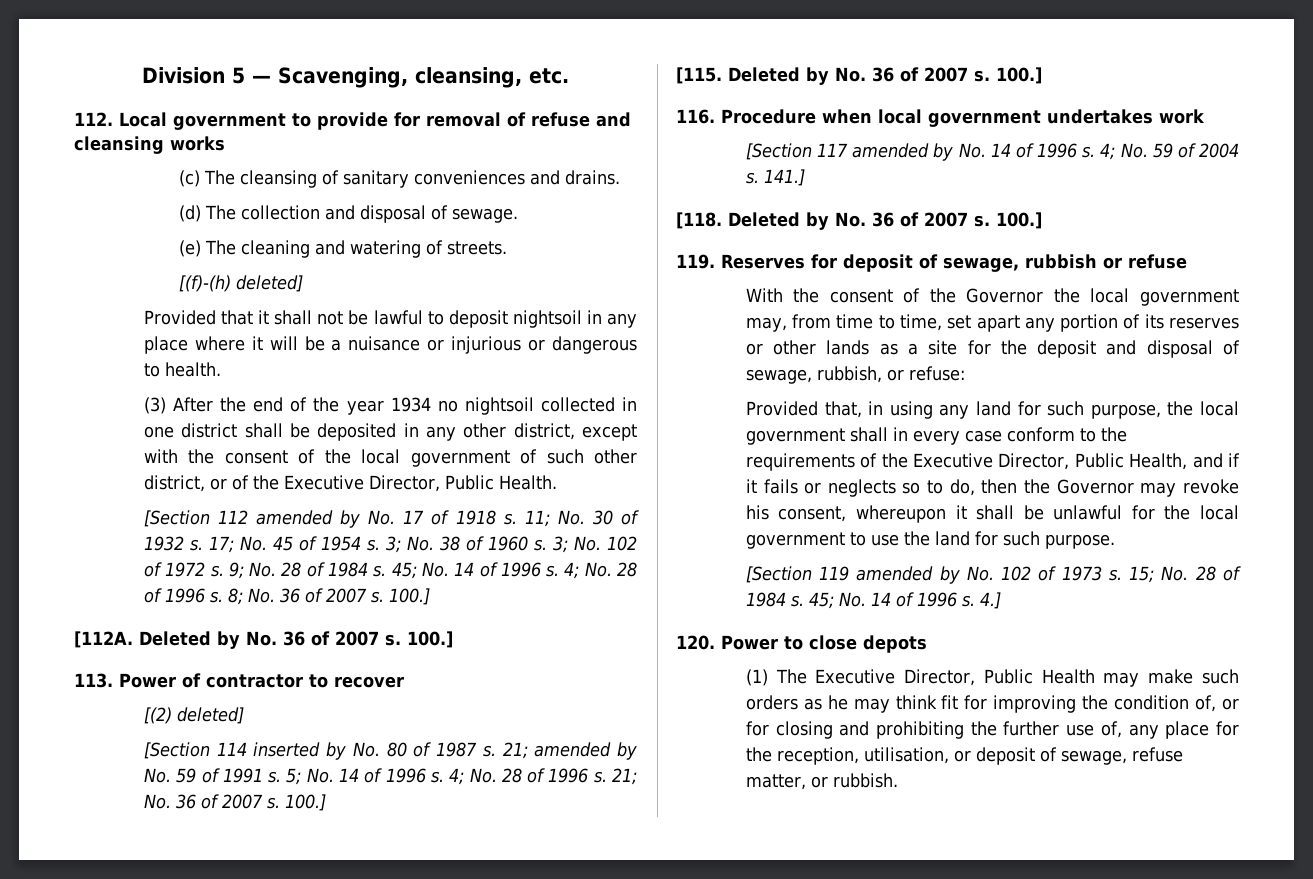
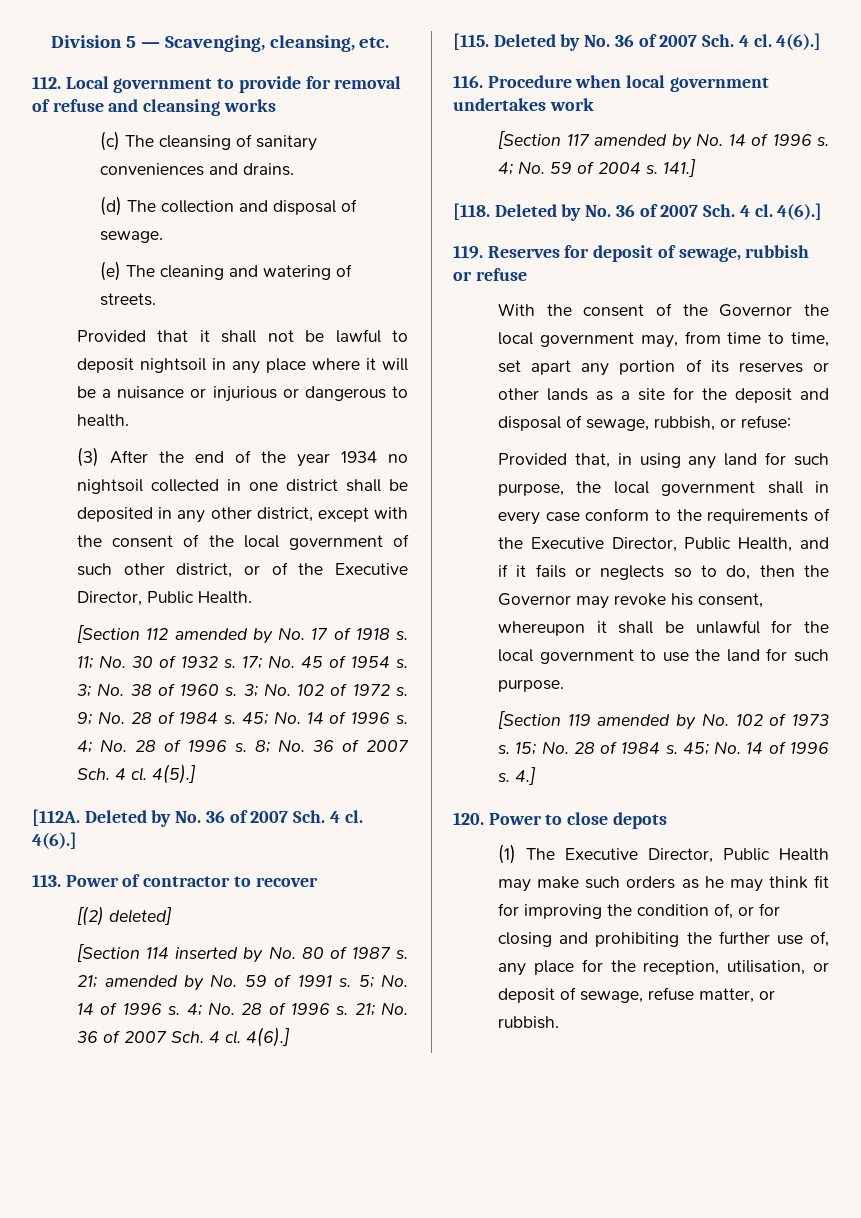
[178,275,303,292] // [(f)-(h) deleted] -> (156, 299) none
[370,588,430,605] s. 100.] -> [77,764,197,784] Sch. 4 cl. 4(5).]
[385,631,453,648] s. 100.] -> [293,810,363,823] [32,832,77,849] Sch. 4 cl. 4(6).]
[266,794,326,811] s. 100.] -> [171,1027,291,1047] Sch. 4 cl. 4(6).]
[974,67,1042,84] s. 100.] -> [702,33,822,50] Sch. 4 cl. 4(6).]
[974,212,1042,229] s. 100.] -> [703,203,823,220] Sch. 4 cl. 4(6).]

